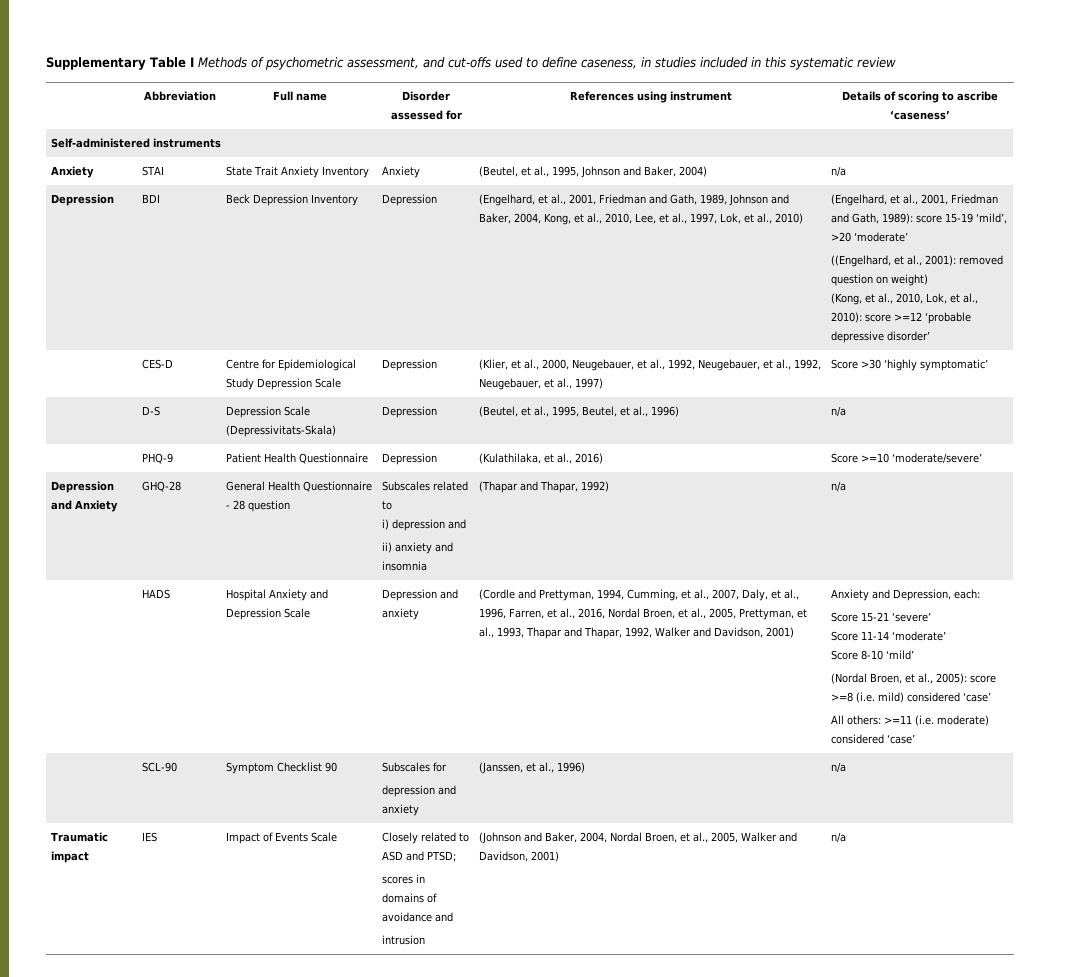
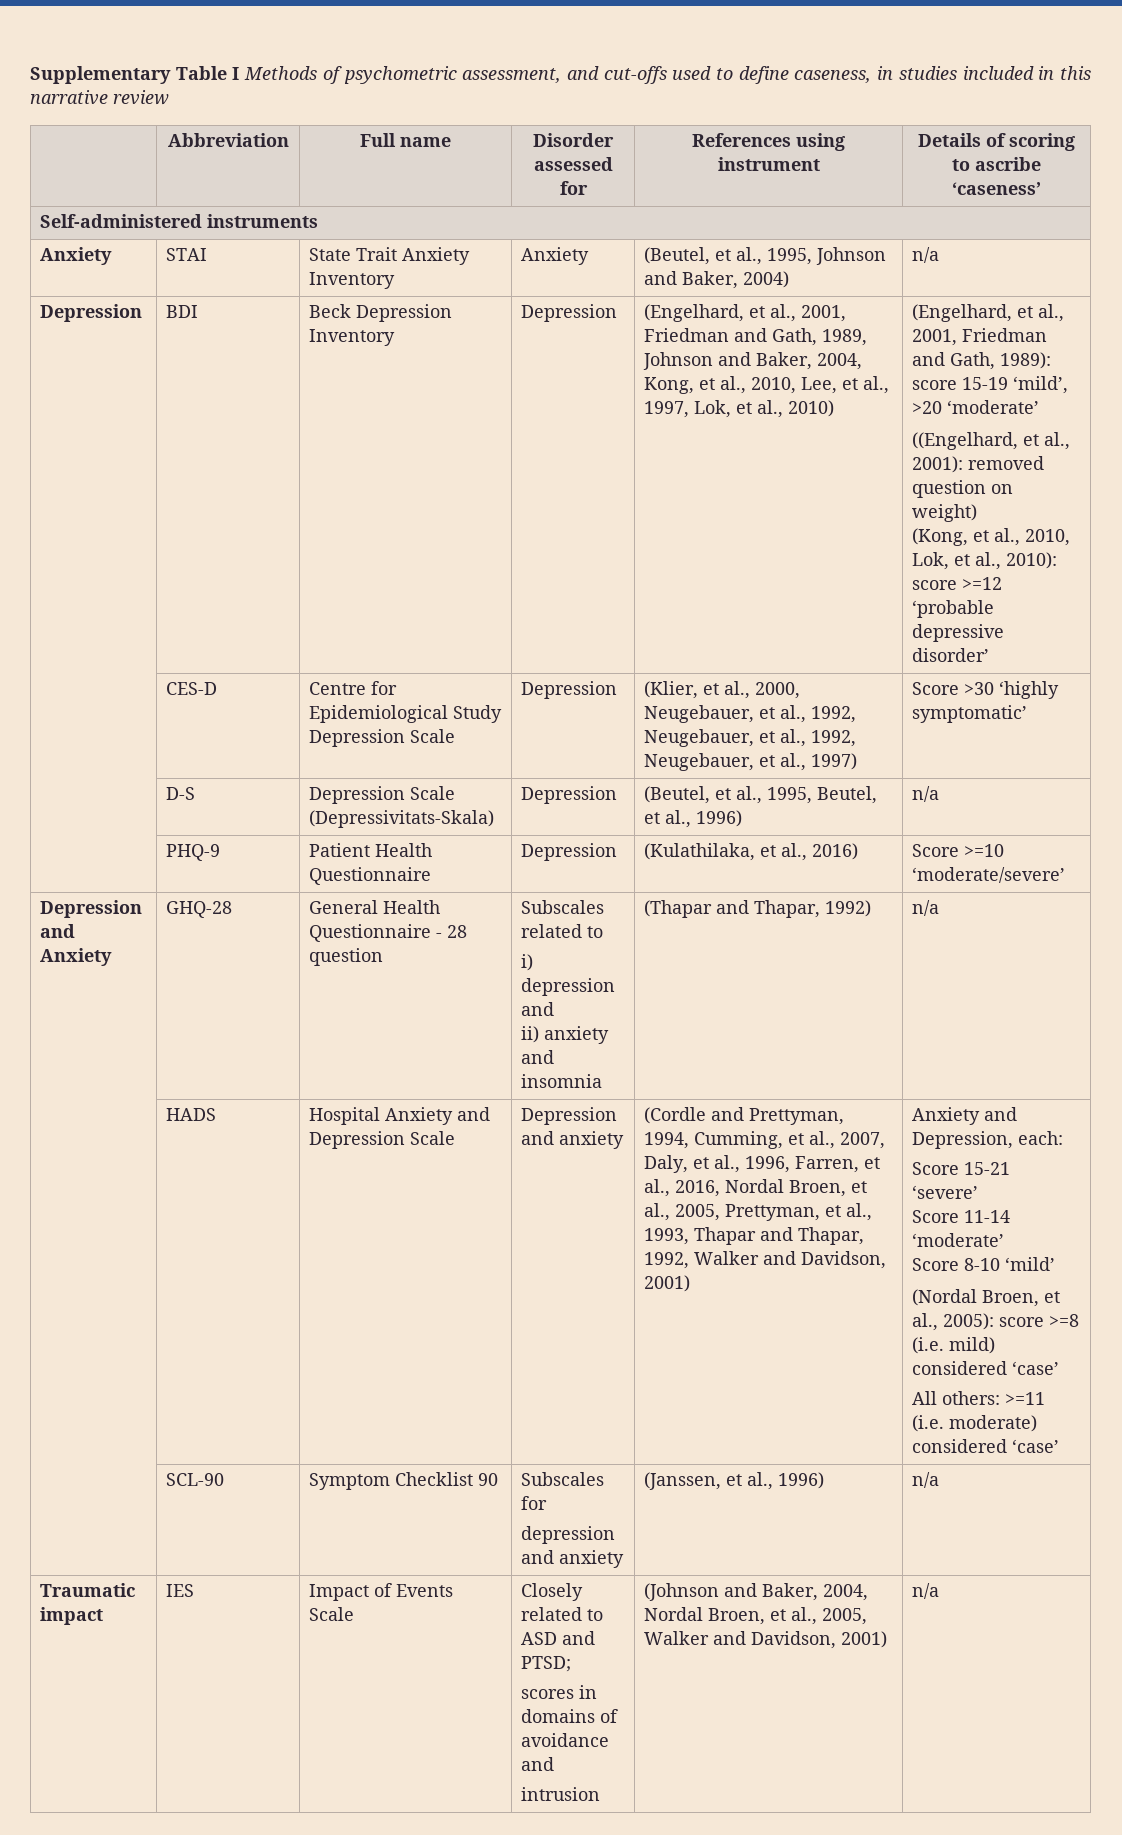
[789,57,854,70] systematic -> [30,90,108,105] narrative

